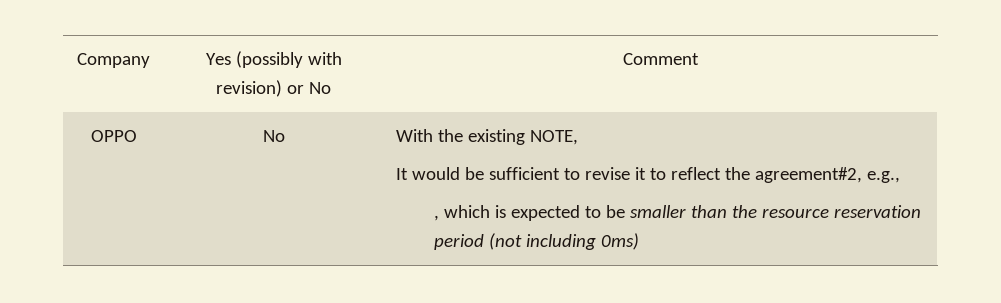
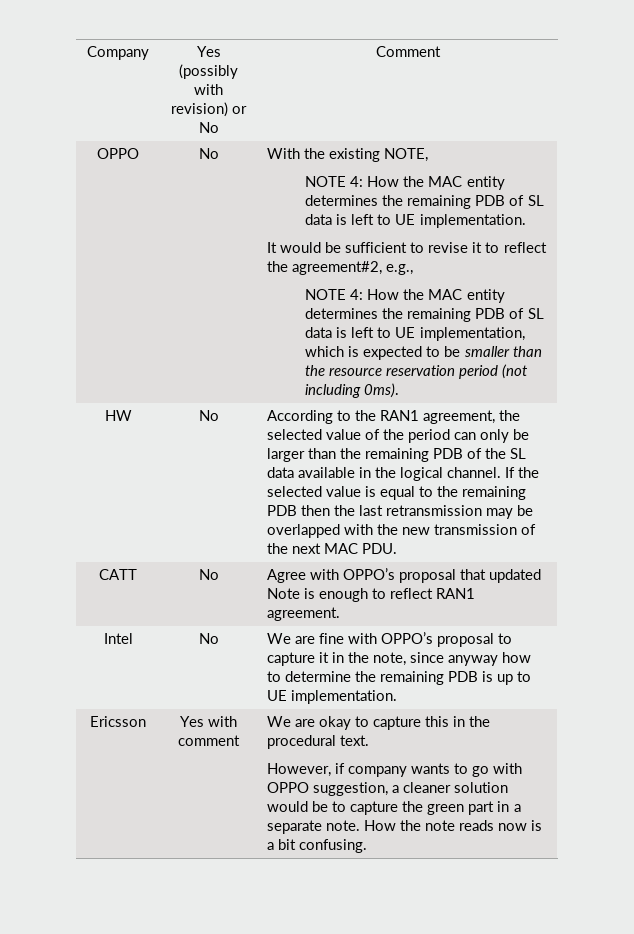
(579, 137) none -> [305,176,505,190] [305,195,544,209] [305,214,526,228] // NOTE 4: How the MAC entity determines the remaining PDB of SL data is left to UE implementation.
[433,215,439,221] , -> [305,289,505,303] [305,308,544,322] [305,327,525,341] NOTE 4: How the MAC entity determines the remaining PDB of SL data is left to UE implementation,
[600,233,639,250] 0ms) -> [364,383,400,398] [104,410,132,421] [198,410,219,421] [267,410,521,424] [267,429,530,443] [267,448,527,462] [267,467,540,481] [267,486,527,500] [267,505,534,519] [267,524,537,538] [267,543,398,554] [99,569,137,580] [198,569,219,580] [267,568,542,583] [267,588,476,602] [267,607,341,621] [103,633,133,644] [198,633,219,644] [267,632,513,647] [267,652,532,666] [267,671,532,685] [267,690,398,704] [90,716,146,727] [179,716,238,727] [178,735,240,746] [267,716,491,730] [267,735,370,749] [267,763,523,777] [267,782,509,796] [267,801,521,815] [267,820,543,834] [267,839,368,853] 0ms). // HW | No | According to the RAN1 agreement, the selected value of the period can only be larger than the remaining PDB of the SL data available in the logical channel. If the selected value is equal to the remaining PDB then the last retransmission may be overlapped with the new transmission of the next MAC PDU. // CATT | No | Agree with OPPO’s proposal that updated Note is enough to reflect RAN1 agreement. // Intel | No | We are fine with OPPO’s proposal to capture it in the note, since anyway how to determine the remaining PDB is up to UE implementation. // Ericsson | Yes with comment | We are okay to capture this in the procedural text. // However, if company wants to go with OPPO suggestion, a cleaner solution would be to capture the green part in a separate note. How the note reads now is a bit confusing.

